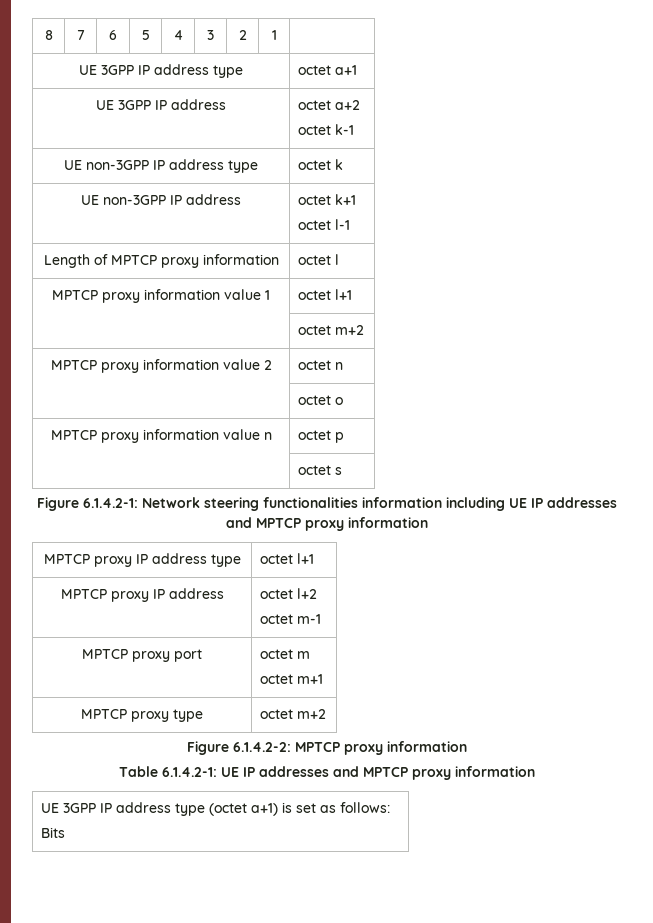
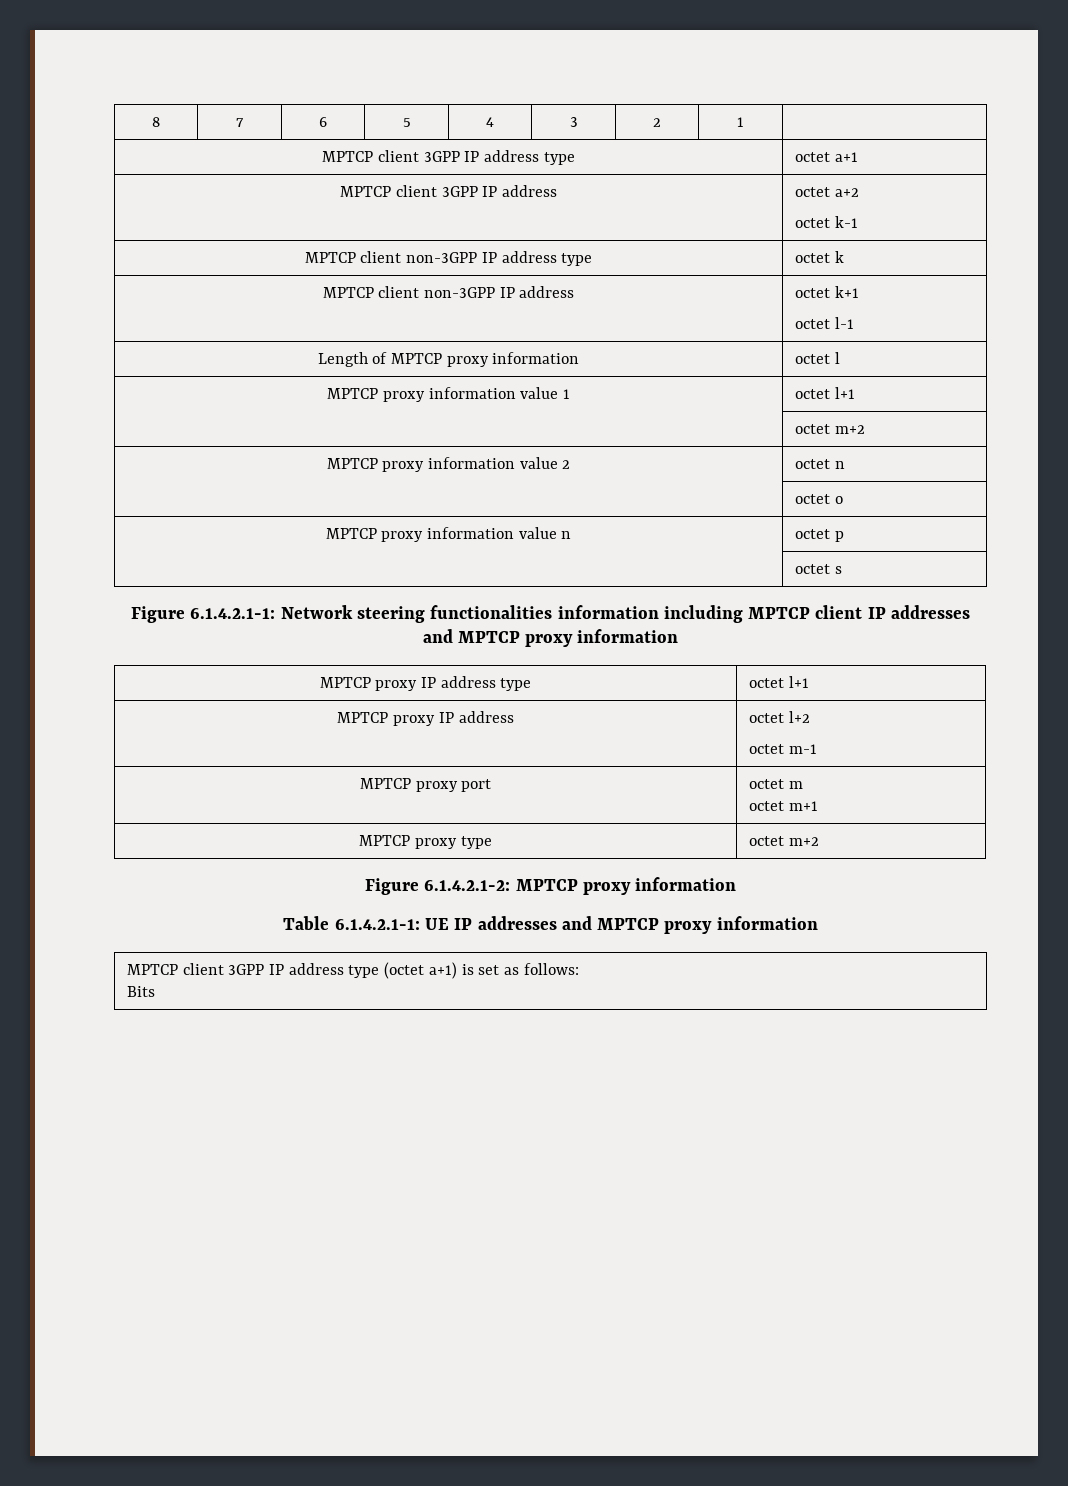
[79,65,97,75] UE -> [322,150,419,162] MPTCP client
[96,100,114,110] UE -> [340,185,437,197] MPTCP client
[64,160,82,170] UE -> [304,251,402,263] MPTCP client
[81,195,99,205] UE -> [322,286,420,298] MPTCP client
[82,498,138,508] 6.1.4.2-1: -> [190,608,276,619] 6.1.4.2.1-1:
[508,498,527,508] UE -> [748,605,863,619] MPTCP client
[232,742,291,752] 6.1.4.2-2: -> [424,880,511,891] 6.1.4.2.1-2:
[161,766,535,780] [40,803,59,813] 6.1.4.2-1: UE IP addresses and MPTCP proxy information // UE -> [334,916,818,934] [126,963,224,975] 6.1.4.2.1-1: UE IP addresses and MPTCP proxy information // MPTCP client

